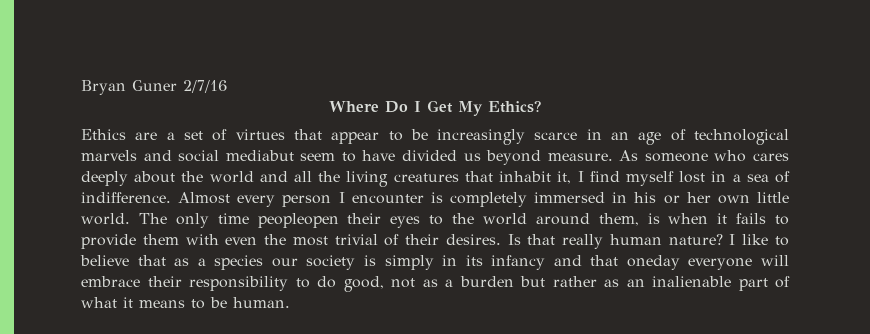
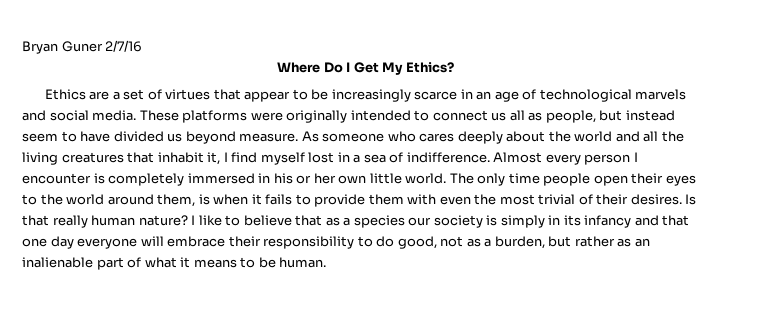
[225,150,294,161] mediabut -> [92,110,675,123] media. These platforms were originally intended to connect us all as people, but instead
[257,213,339,228] peopleopen -> [543,173,628,186] people open
[626,255,680,270] oneday -> [22,236,74,249] one day
[459,276,514,287] burden -> [494,236,545,249] burden,

